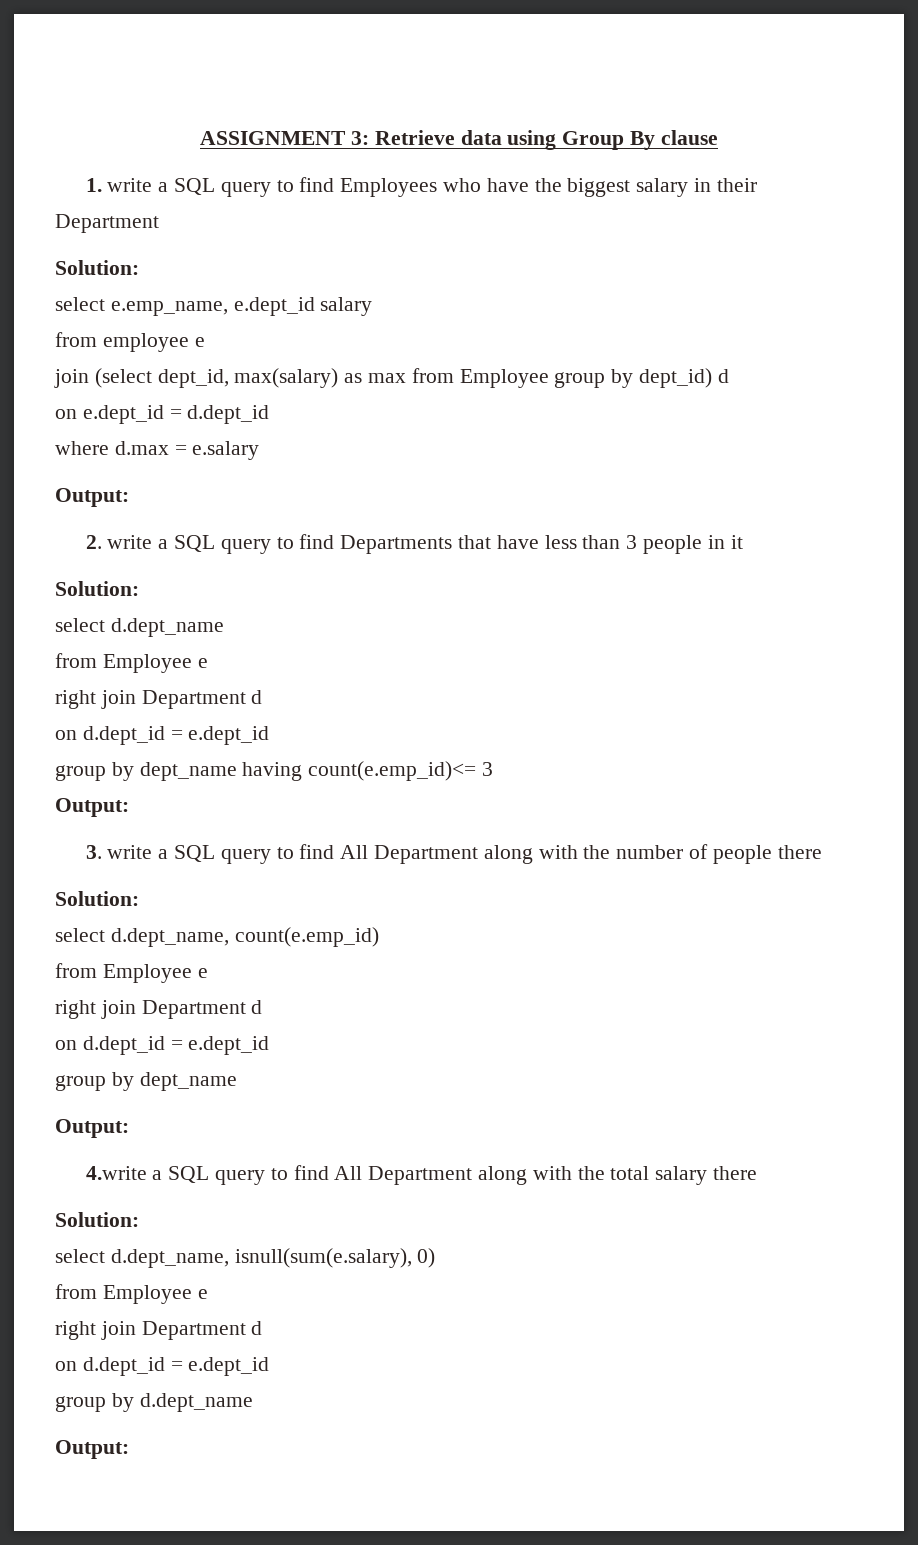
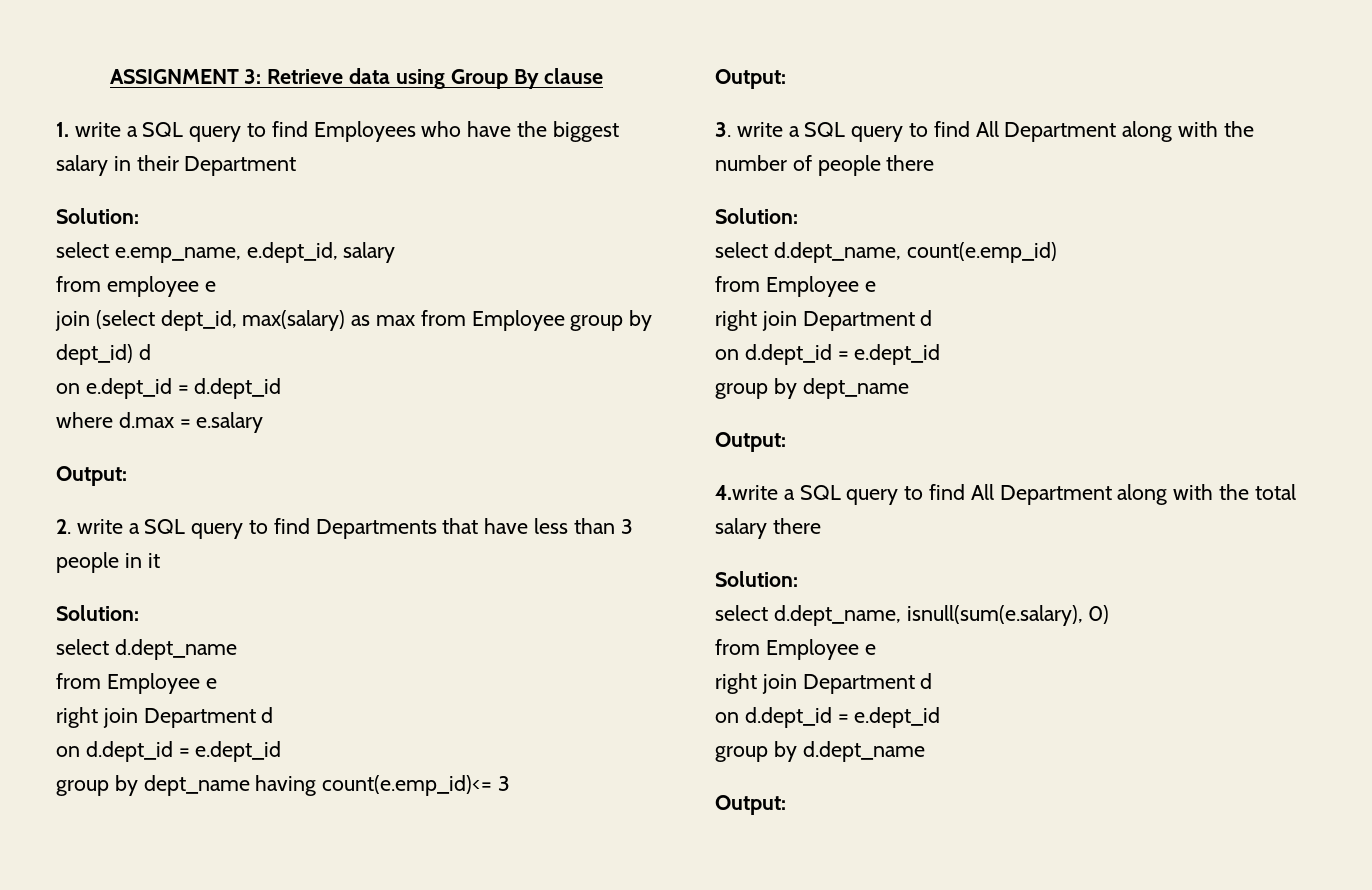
[233,297,315,316] e.dept_id -> [246,242,338,263] e.dept_id,

